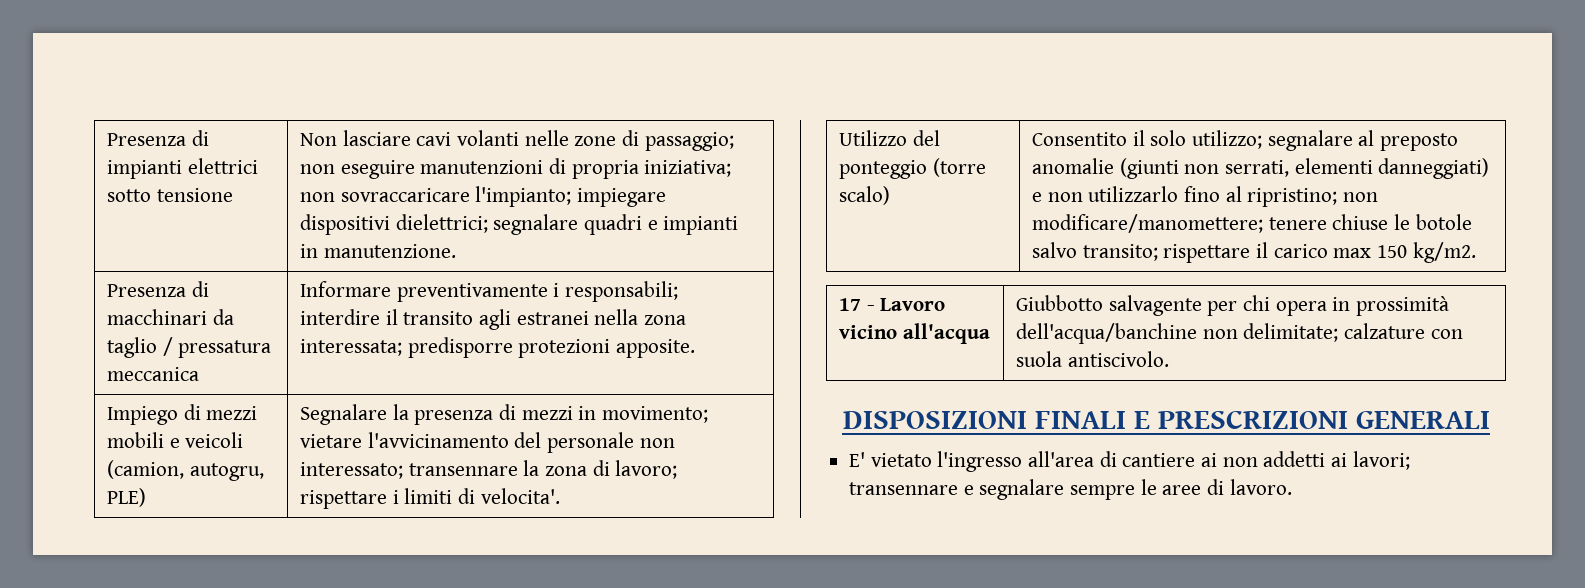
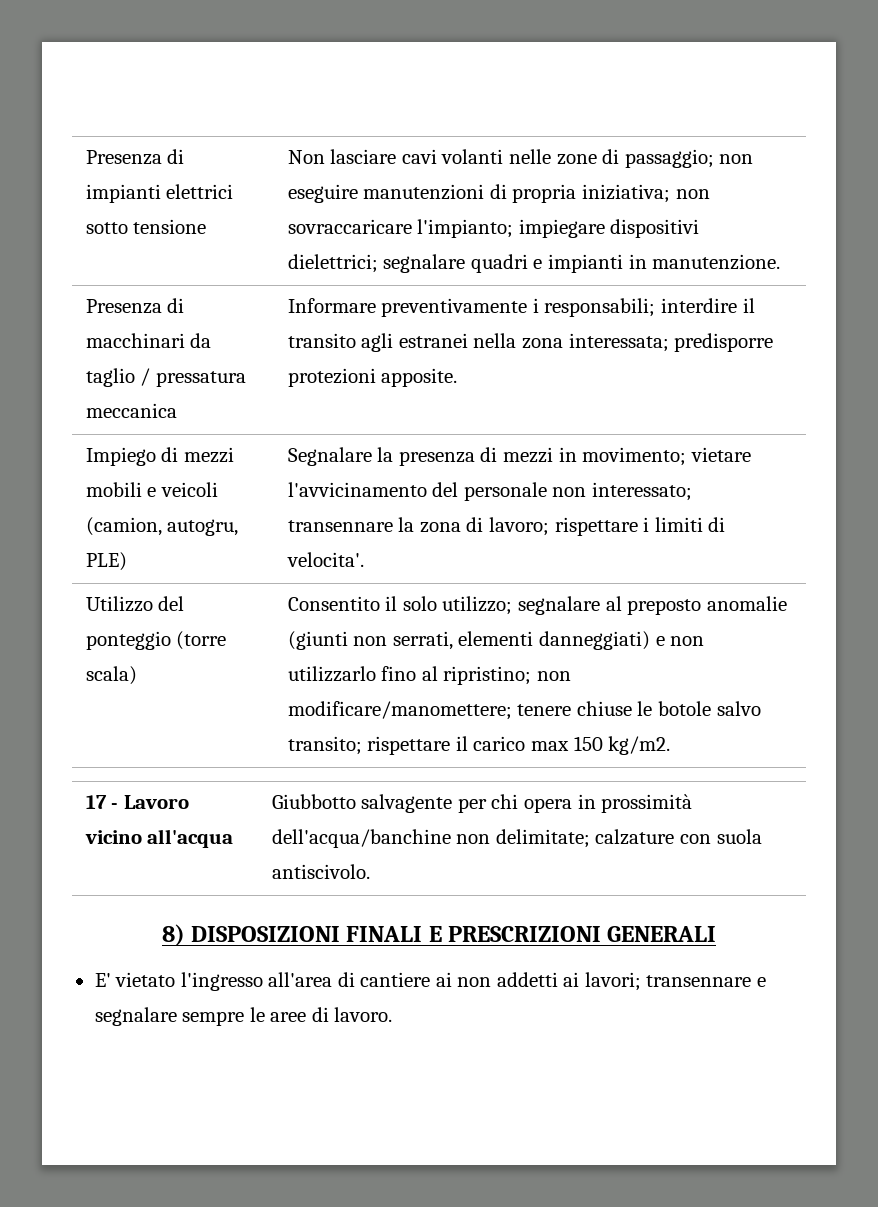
[838,186,890,205] scalo) -> [85,666,137,685] scala)
(1169, 359) none -> [161,924,185,946] 8)

